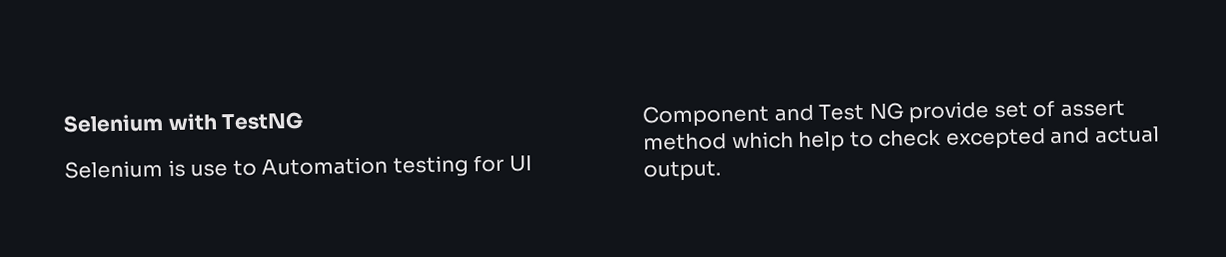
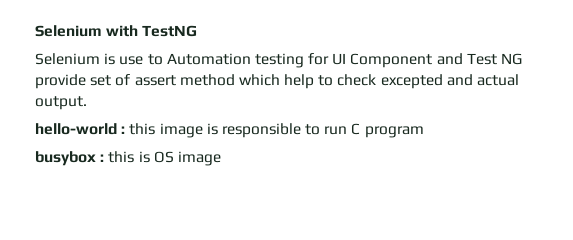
(721, 171) none -> [35,123,424,138] [35,151,221,166] // hello-world : this image is responsible to run C program // busybox : this is OS image

